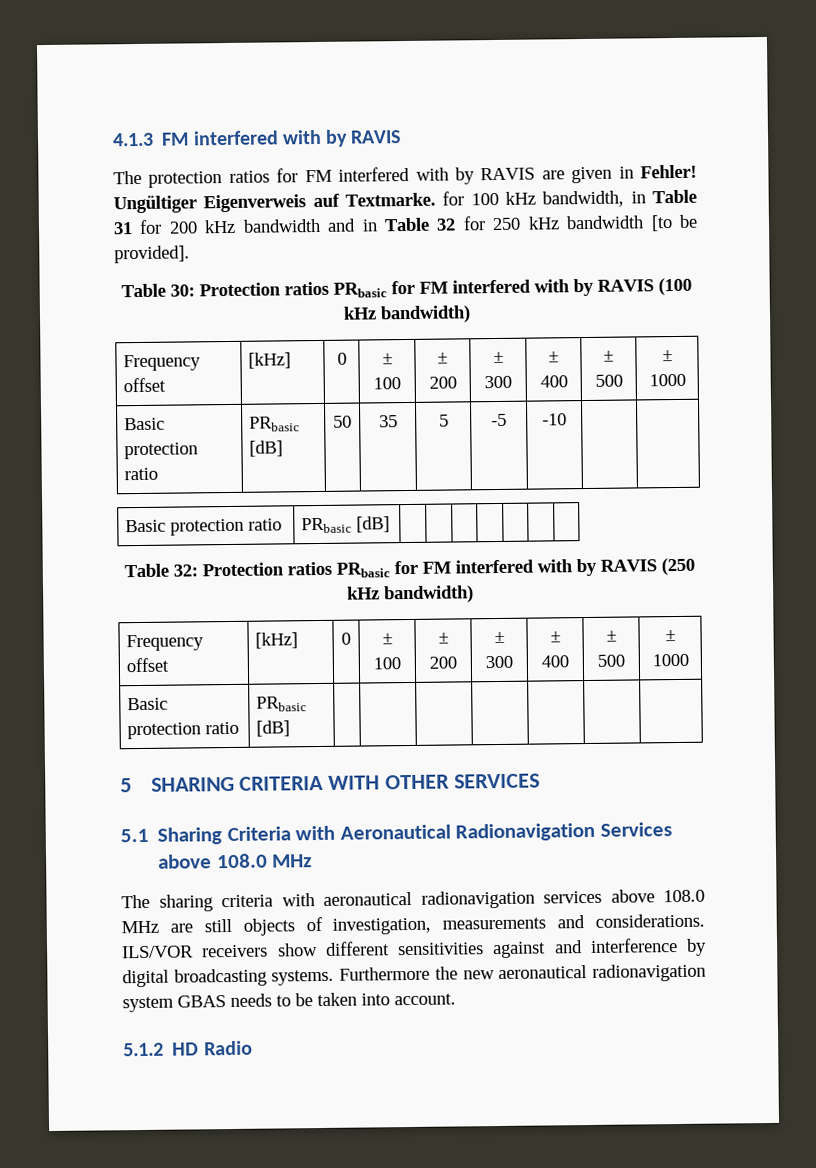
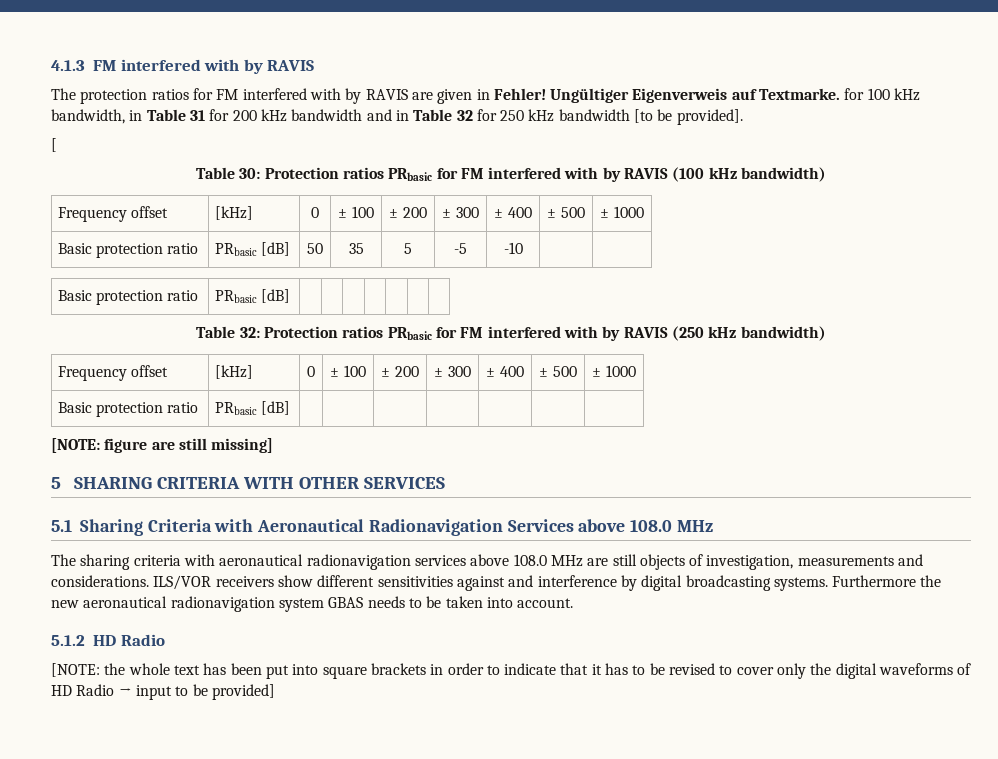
(190, 254) none -> [51,138,57,152] // [
(291, 728) none -> [51,438,274,453] // [NOTE: figure are still missing]
(253, 1048) none -> [51,663,972,679] [51,684,275,700] // [NOTE: the whole text has been put into square brackets in order to indicate that it has to be revised to cover only the digital waveforms of HD Radio → input to be provided]

